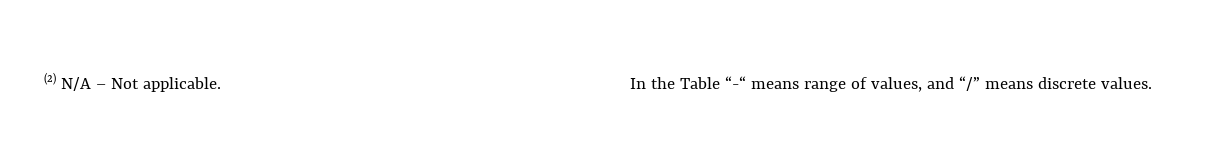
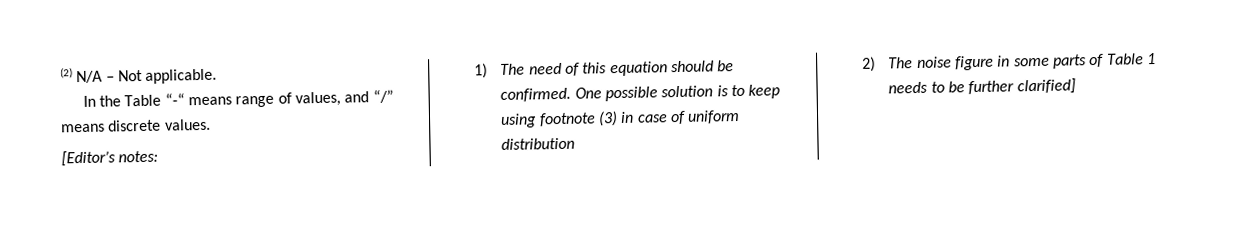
(1152, 83) none -> [61,150,159,167] [474,60,735,79] [500,84,781,102] [500,109,741,128] [501,137,576,150] [862,52,1157,72] [888,78,1076,95] // [Editor’s notes: // 1) The need of this equation should be confirmed. One possible solution is to keep using footnote (3) in case of uniform distribution // 2) The noise figure in some parts of Table 1 needs to be further clarified]

